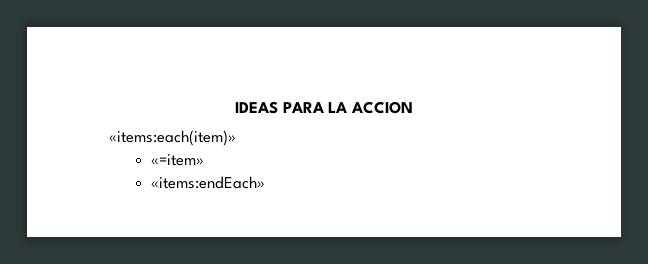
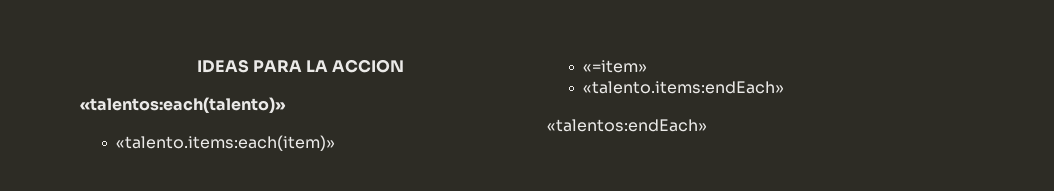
[109,130,236,146] «items:each(item)» -> [80,97,286,113] [116,135,336,151] «talentos:each(talento)» // «talento.items:each(item)»
[151,176,266,189] «items:endEach» -> [583,81,785,94] [547,119,707,132] «talento.items:endEach» // «talentos:endEach»

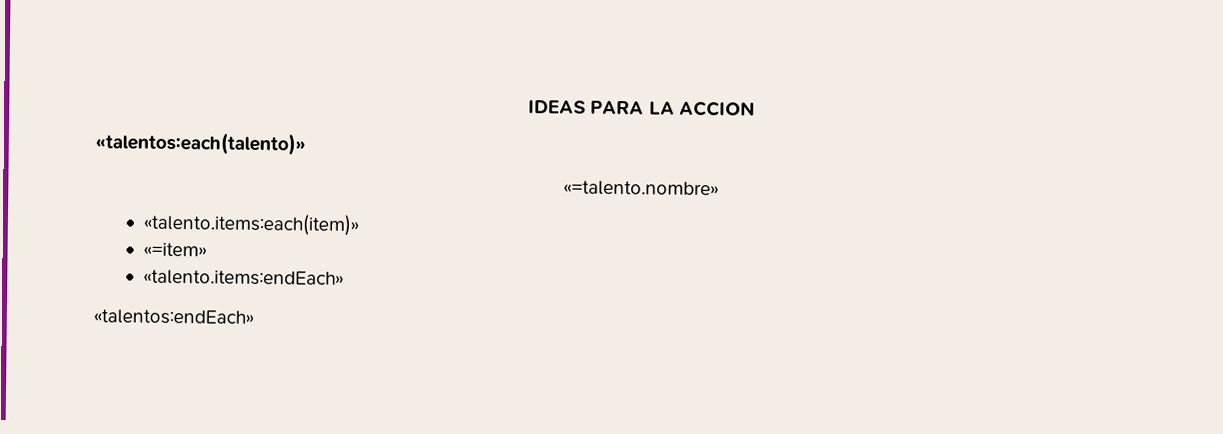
(286, 105) none -> [562,180,719,197] // «=talento.nombre»

